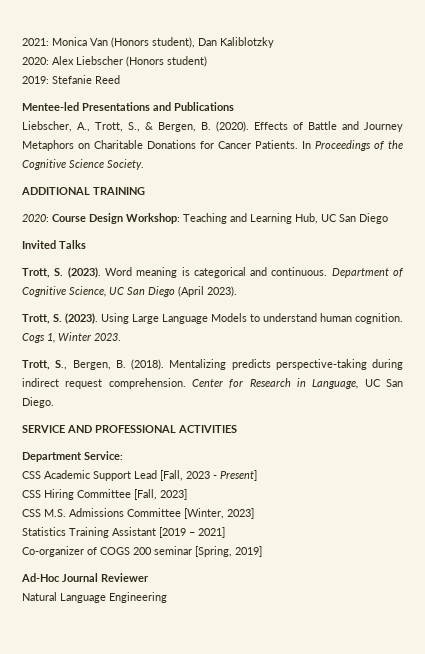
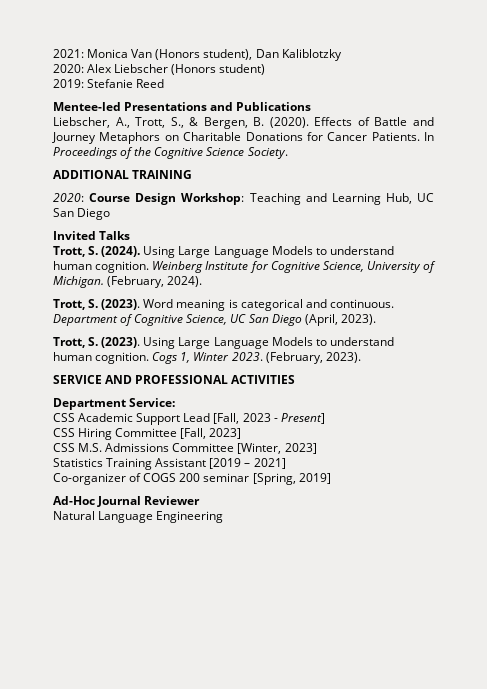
(86, 244) none -> [53,246,394,258] [53,261,436,273] [53,276,203,288] // Trott, S. (2024). Using Large Language Models to understand human cognition. Weinberg Institute for Cognitive Science, University of Michigan. (February, 2024).
[178,286,204,297] (April -> [304,314,338,326] (April,
[22,359,403,370] [22,378,403,389] [22,397,54,408] // Trott, S., Bergen, B. (2018). Mentalizing predicts perspective-taking during indirect request comprehension. Center for Research in Language, UC San Diego. -> [265,352,361,364] (February, 2023).

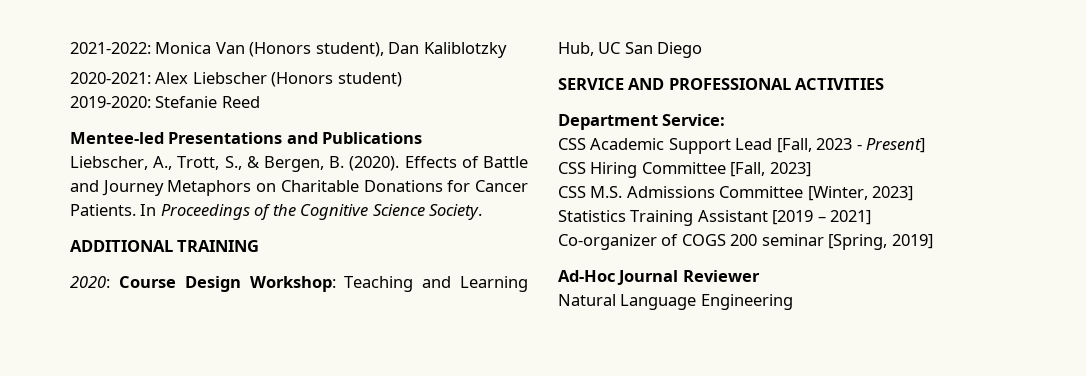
[53,49,84,58] 2021: -> [70,42,151,54] 2021-2022:
[53,64,84,73] 2020: -> [70,72,151,84] 2020-2021:
[53,79,84,88] 2019: -> [70,96,151,108] 2019-2020:
[53,231,131,240] [53,246,394,258] [53,261,436,273] [53,276,203,288] [53,299,394,311] [53,314,376,326] [53,337,394,349] [53,352,361,364] // Invited Talks // Trott, S. (2024). Using Large Language Models to understand human cognition. Weinberg Institute for Cognitive Science, University of Michigan. (February, 2024). // Trott, S. (2023). Word meaning is categorical and continuous. Department of Cognitive Science, UC San Diego (April, 2023). // Trott, S. (2023). Using Large Language Models to understand human cognition. Cogs 1, Winter 2023. (February, 2023). -> (703, 50) none

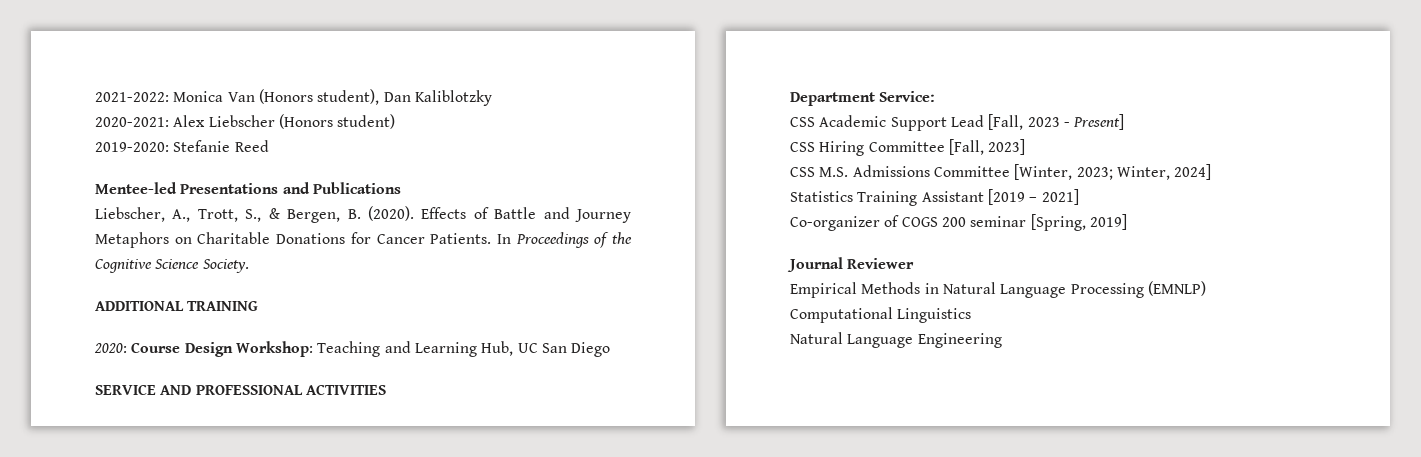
[872,186,914,201] 2023] -> [1076,164,1212,180] 2023; Winter, 2024]
[558,270,615,282] Ad-Hoc -> (1127, 222) none
(760, 276) none -> [790,281,1206,298] [790,307,972,323] // Empirical Methods in Natural Language Processing (EMNLP) // Computational Linguistics

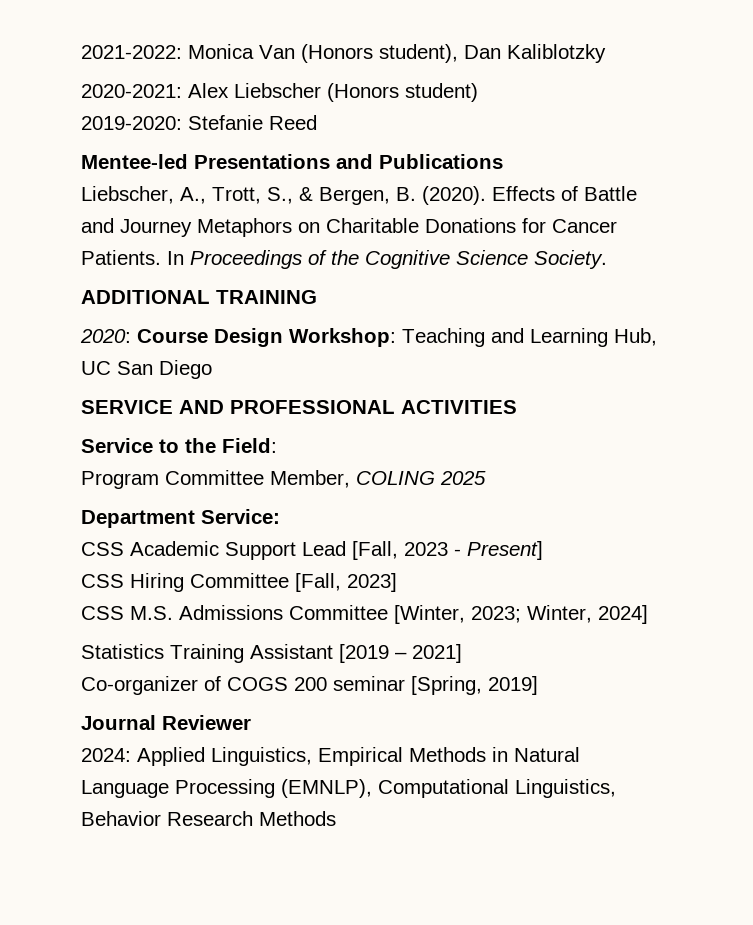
(386, 389) none -> [81,438,277,453] [81,470,486,489] // Service to the Field: // Program Committee Member, COLING 2025
(915, 263) none -> [81,747,312,766] 2024: Applied Linguistics,
[1147,281,1206,296] [790,307,972,323] [790,332,1002,348] (EMNLP) // Computational Linguistics // Natural Language Engineering -> [281,779,616,798] [81,811,336,826] (EMNLP), Computational Linguistics, Behavior Research Methods

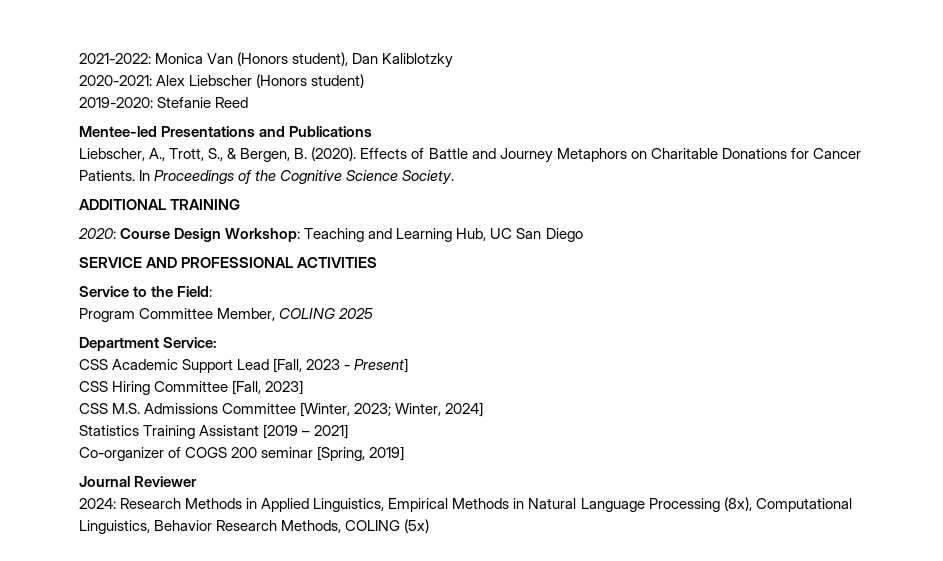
(131, 755) none -> [120,498,258,509] Research Methods in
[281,779,372,798] (EMNLP), -> [723,497,752,511] (8x),
[259,811,336,826] Methods -> [281,519,430,533] Methods, COLING (5x)

